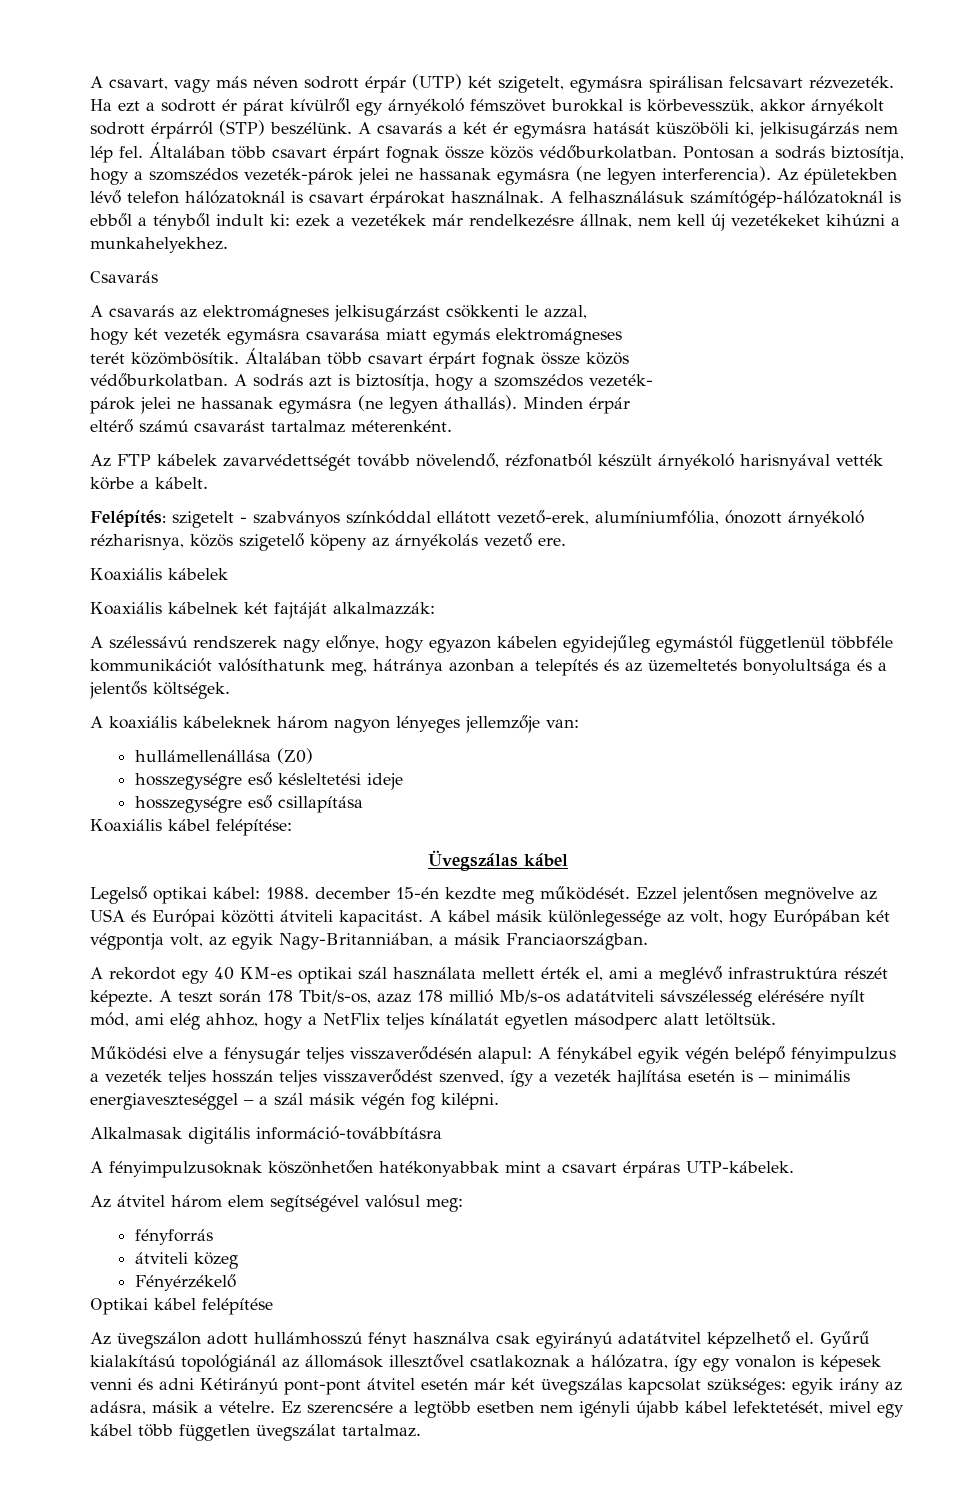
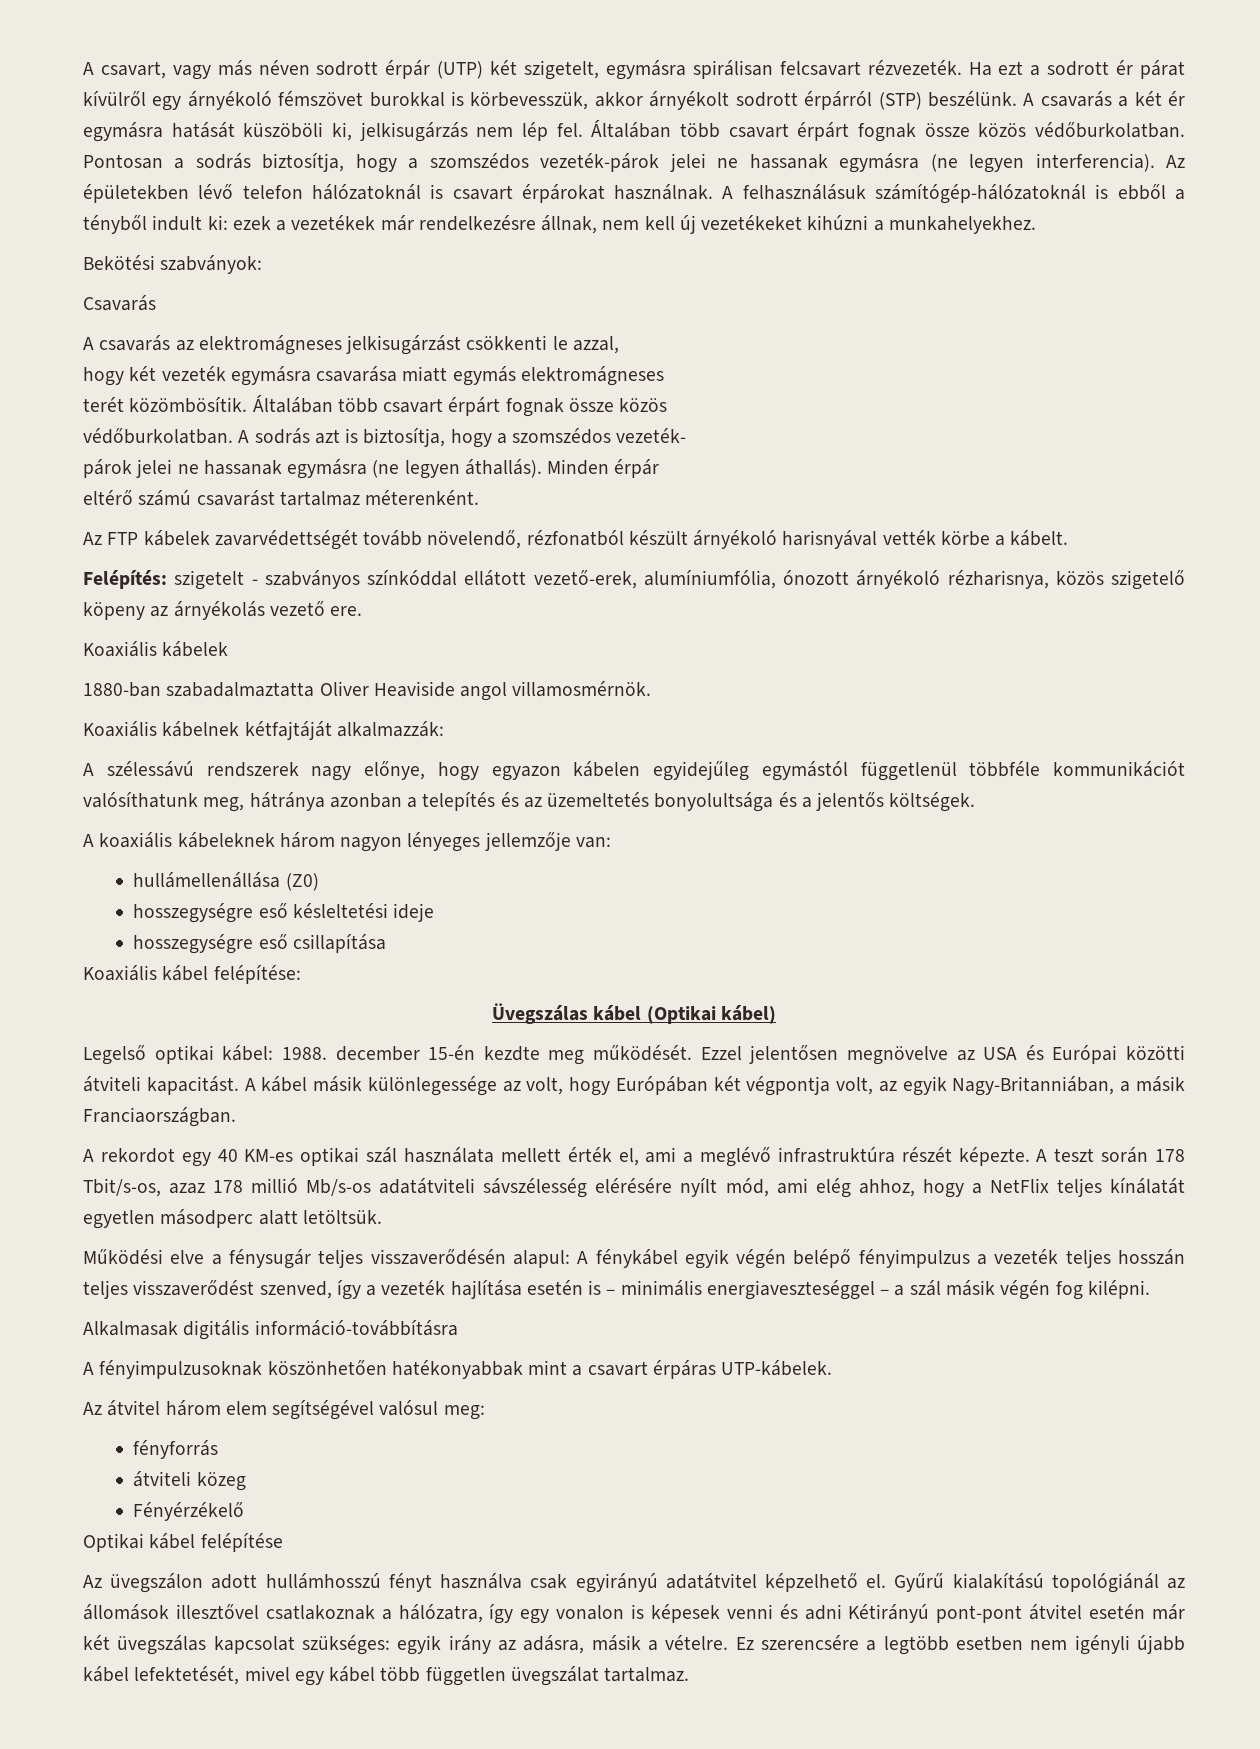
(228, 245) none -> [83,255,263,274] // Bekötési szabványok:
(228, 574) none -> [83,681,652,701] // 1880-ban szabadalmaztatta Oliver Heaviside angol villamosmérnök.
[244,602,327,619] két fajtáját -> [244,721,332,740] kétfajtáját
(568, 860) none -> [646,1005,776,1024] (Optikai kábel)

